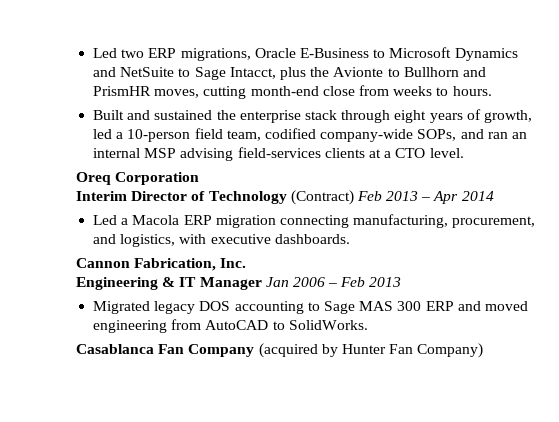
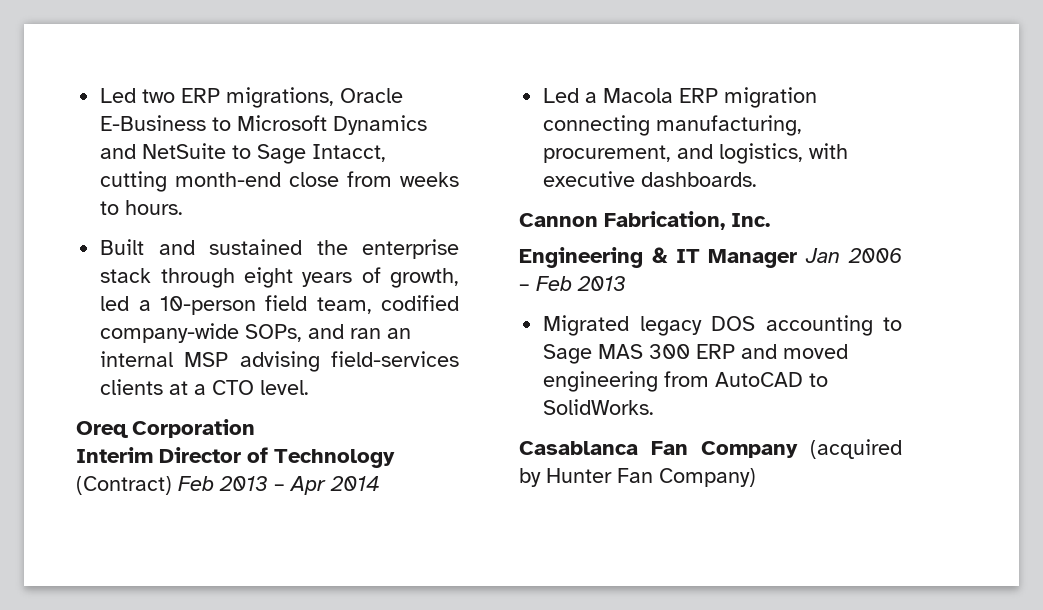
[279,67,486,80] [93,86,200,98] plus the Avionte to Bullhorn and PrismHR moves, -> (387, 153) none

